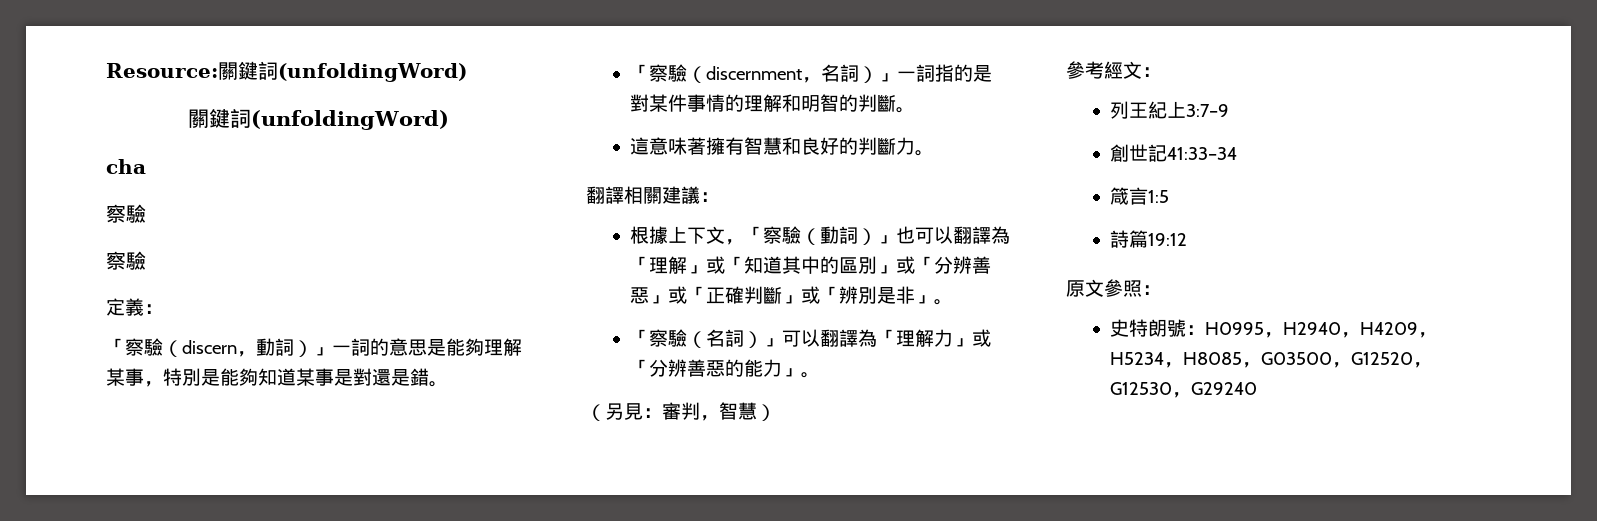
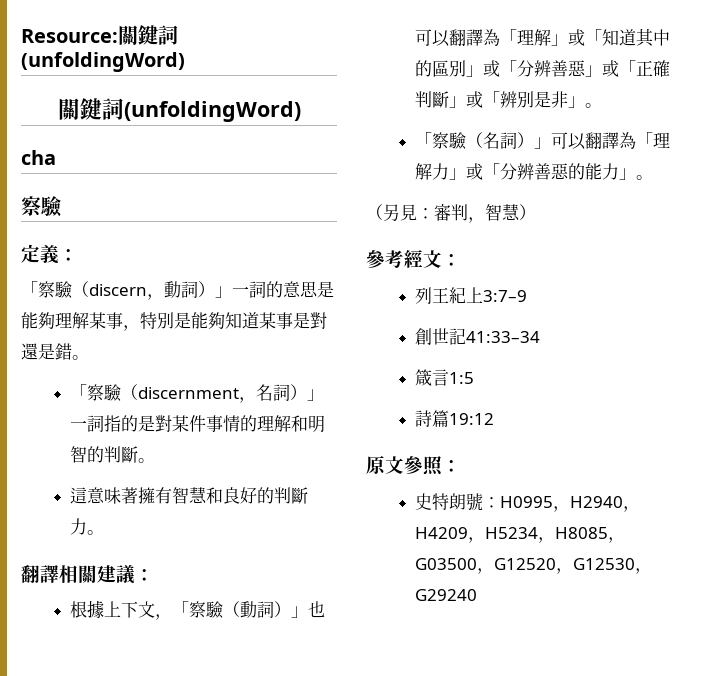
[106,251,146,270] // 察驗 -> (62, 206) none

